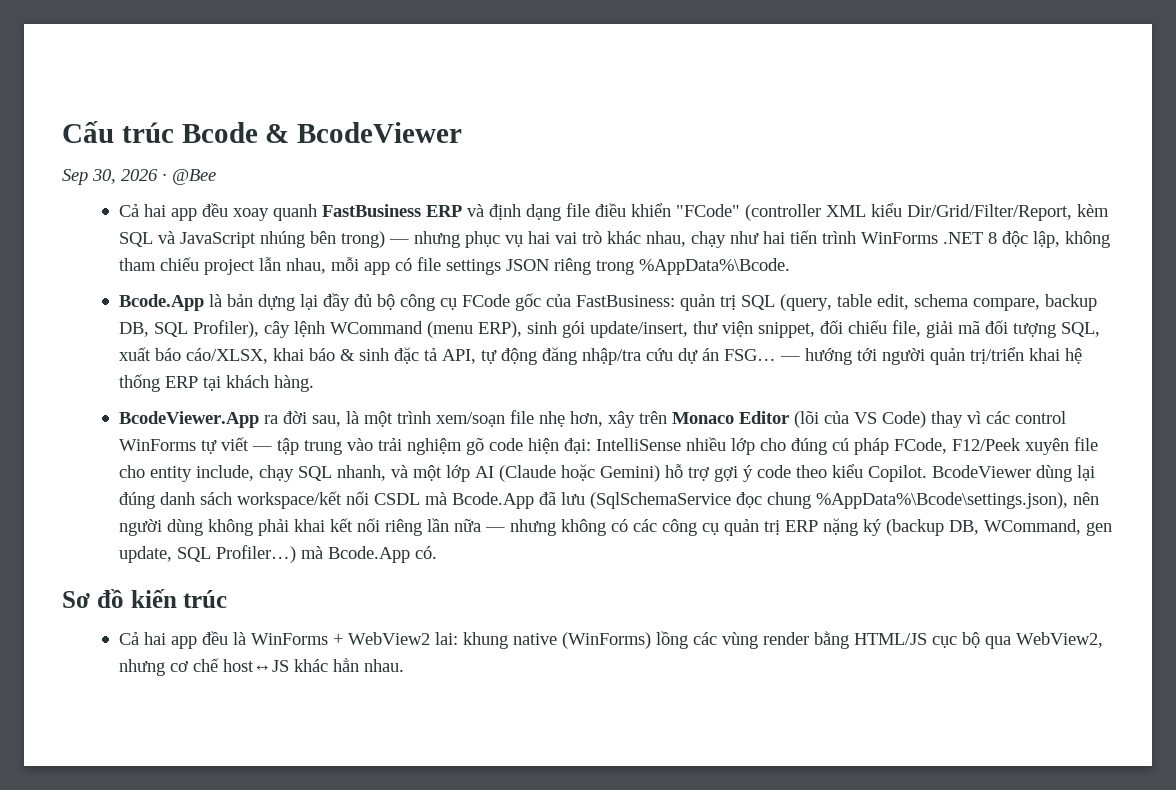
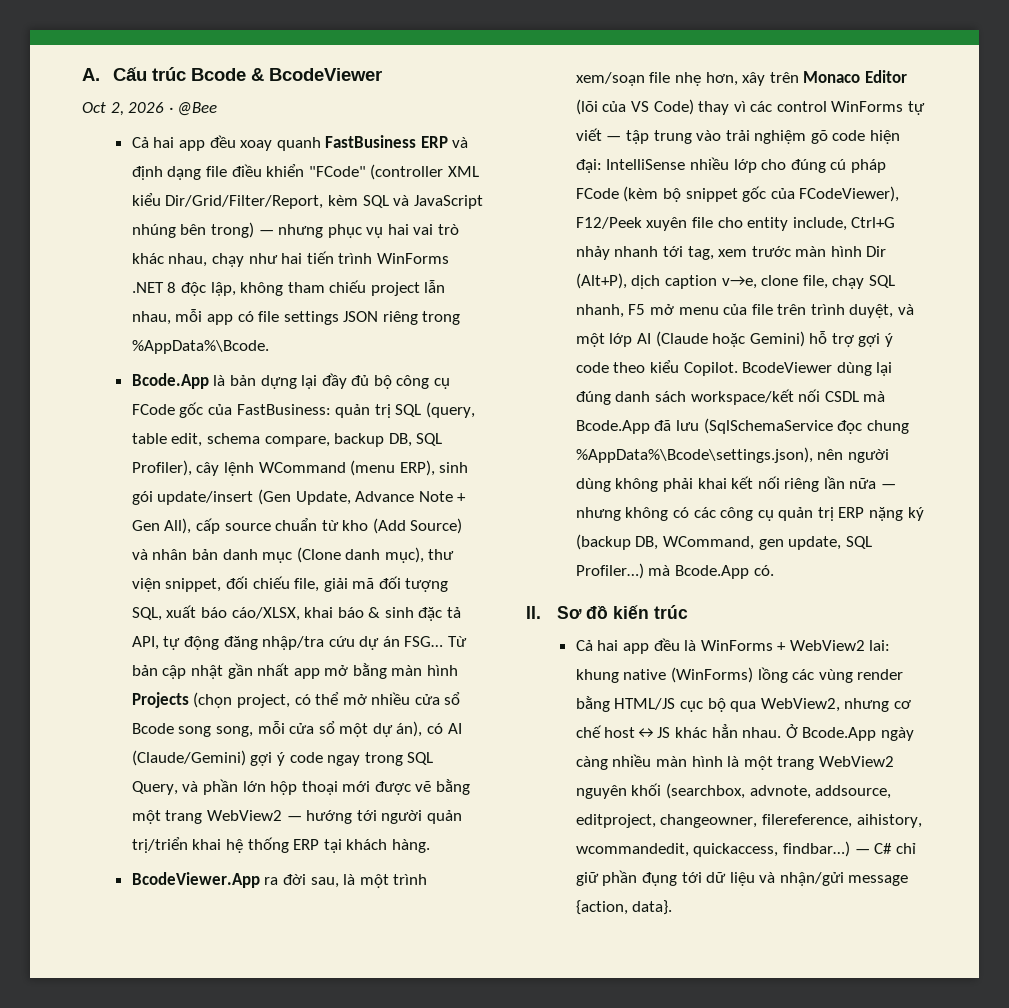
(62, 132) none -> [82,68,100,81] A.
[62,169,116,185] Sep 30, -> [82,102,124,116] Oct 2,
[589,321,688,338] update/insert, -> [157,489,467,505] [131,518,463,534] [131,547,424,563] update/insert (Gen Update, Advance Note + Gen All), cấp source chuẩn từ kho (Add Source) và nhân bản danh mục (Clone danh mục),
(776, 355) none -> [448,636,468,647] [131,663,459,679] [131,692,461,708] [131,721,462,737] [131,750,434,766] [131,779,471,795] [131,810,282,824] Từ bản cập nhật gần nhất app mở bằng màn hình Projects (chọn project, có thể mở nhiều cửa sổ Bcode song song, mỗi cửa sổ một dự án), có AI (Claude/Gemini) gợi ý code ngay trong SQL Query, và phần lớn hộp thoại mới được vẽ bằng một trang WebView2
[893,438,947,454] FCode, -> [575,186,900,202] FCode (kèm bộ snippet gốc của FCodeViewer),
[258,465,386,482] chạy SQL nhanh, -> [851,217,896,228] [575,246,887,260] [575,273,895,289] [575,304,894,318] Ctrl+G nhảy nhanh tới tag, xem trước màn hình Dir (Alt+P), dịch caption v→e, clone file, chạy SQL nhanh, F5 mở menu của file trên trình duyệt,
(437, 552) none -> [526,606,541,619] II.
(404, 665) none -> [785,724,914,741] [575,754,894,770] [575,783,892,799] [575,814,922,828] [575,841,916,857] [575,870,909,886] [575,900,673,915] Ở Bcode.App ngày càng nhiều màn hình là một trang WebView2 nguyên khối (searchbox, advnote, addsource, editproject, changeowner, filereference, aihistory, wcommandedit, quickaccess, findbar…) — C# chỉ giữ phần đụng tới dữ liệu và nhận/gửi message {action, data}.

